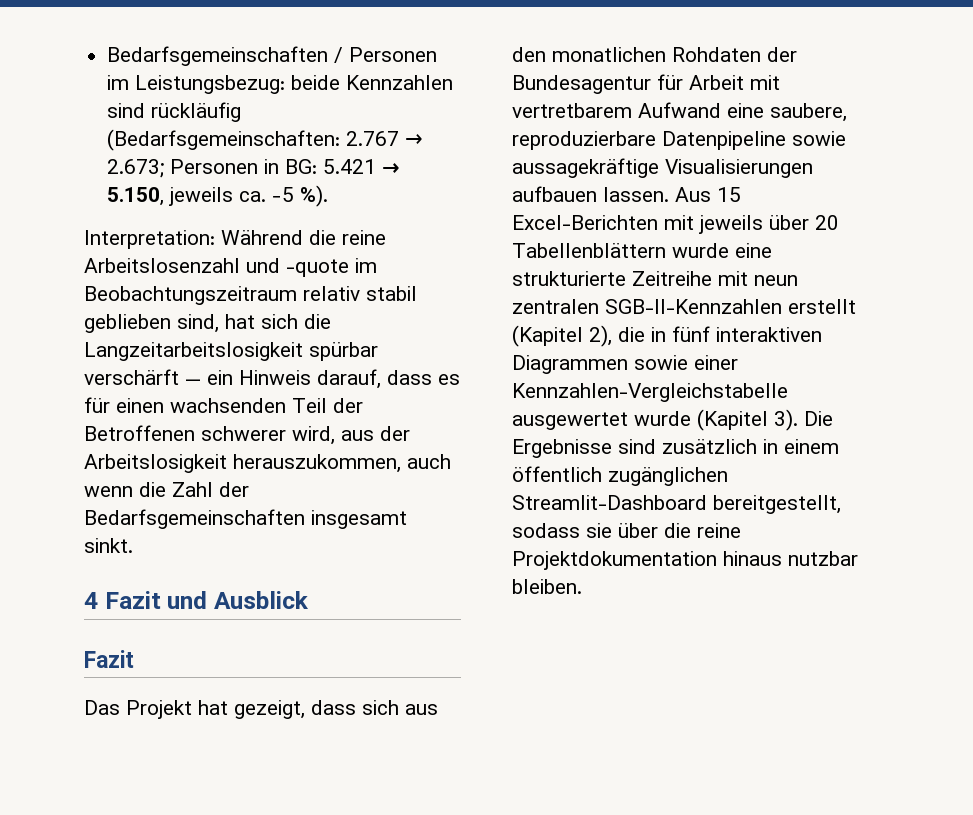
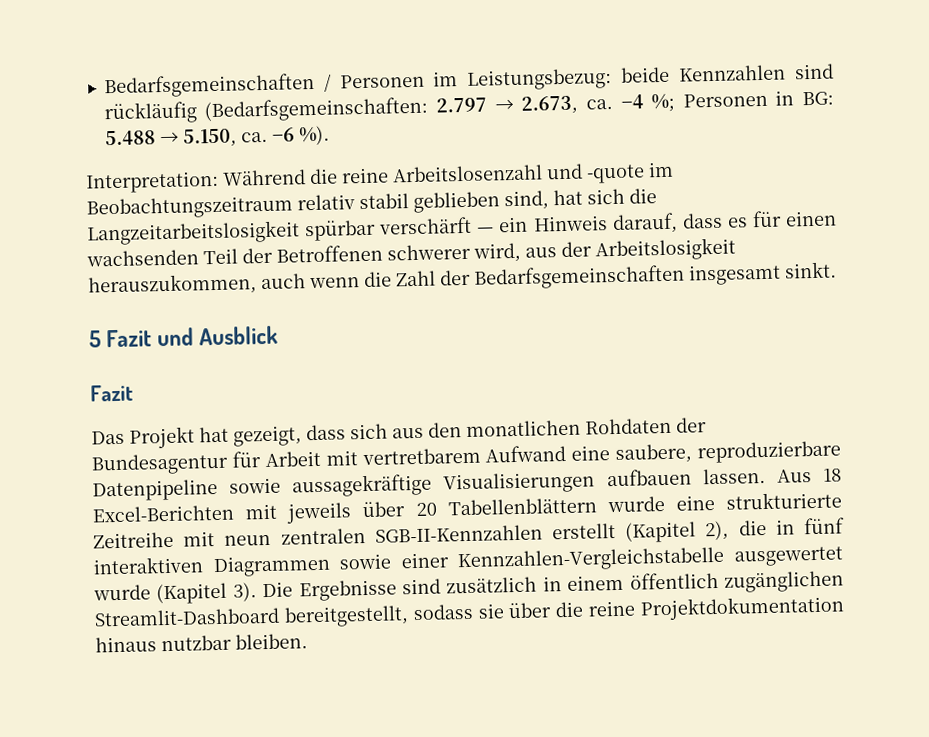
[346,131,424,146] [107,159,165,178] 2.767 → 2.673; -> [436,93,676,115] 2.797 → 2.673, ca. −4 %;
[323,159,377,174] 5.421 -> [104,130,156,146] 5.488
[169,187,295,206] jeweils ca. −5 -> [240,127,295,143] ca. −6
[84,592,98,609] 4 -> [89,330,101,348] 5
[717,187,741,202] 15 -> [822,468,842,482] 18

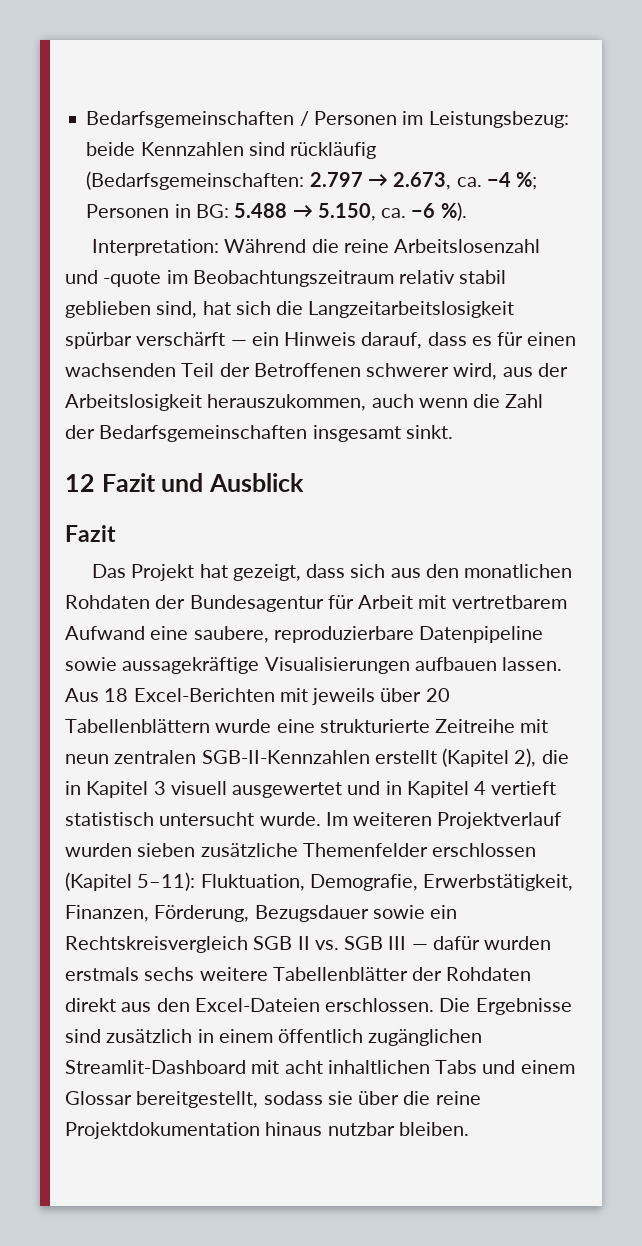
[89,330,101,348] 5 -> [65,474,95,492] 12
[804,517,846,535] [93,546,845,578] [93,582,257,605] fünf interaktiven Diagrammen sowie einer Kennzahlen-Vergleichstabelle ausgewertet wurde (Kapitel 3). -> [86,781,557,798] [65,812,562,829] [65,843,537,857] [65,872,574,891] [65,905,458,922] [65,936,552,953] [65,967,532,981] [65,998,435,1012] Kapitel 3 visuell ausgewertet und in Kapitel 4 vertieft statistisch untersucht wurde. Im weiteren Projektverlauf wurden sieben zusätzliche Themenfelder erschlossen (Kapitel 5–11): Fluktuation, Demografie, Erwerbstätigkeit, Finanzen, Förderung, Bezugsdauer sowie ein Rechtskreisvergleich SGB II vs. SGB III — dafür wurden erstmals sechs weitere Tabellenblätter der Rohdaten direkt aus den Excel-Dateien erschlossen.
(280, 617) none -> [251,1060,575,1074] [65,1091,132,1105] mit acht inhaltlichen Tabs und einem Glossar

